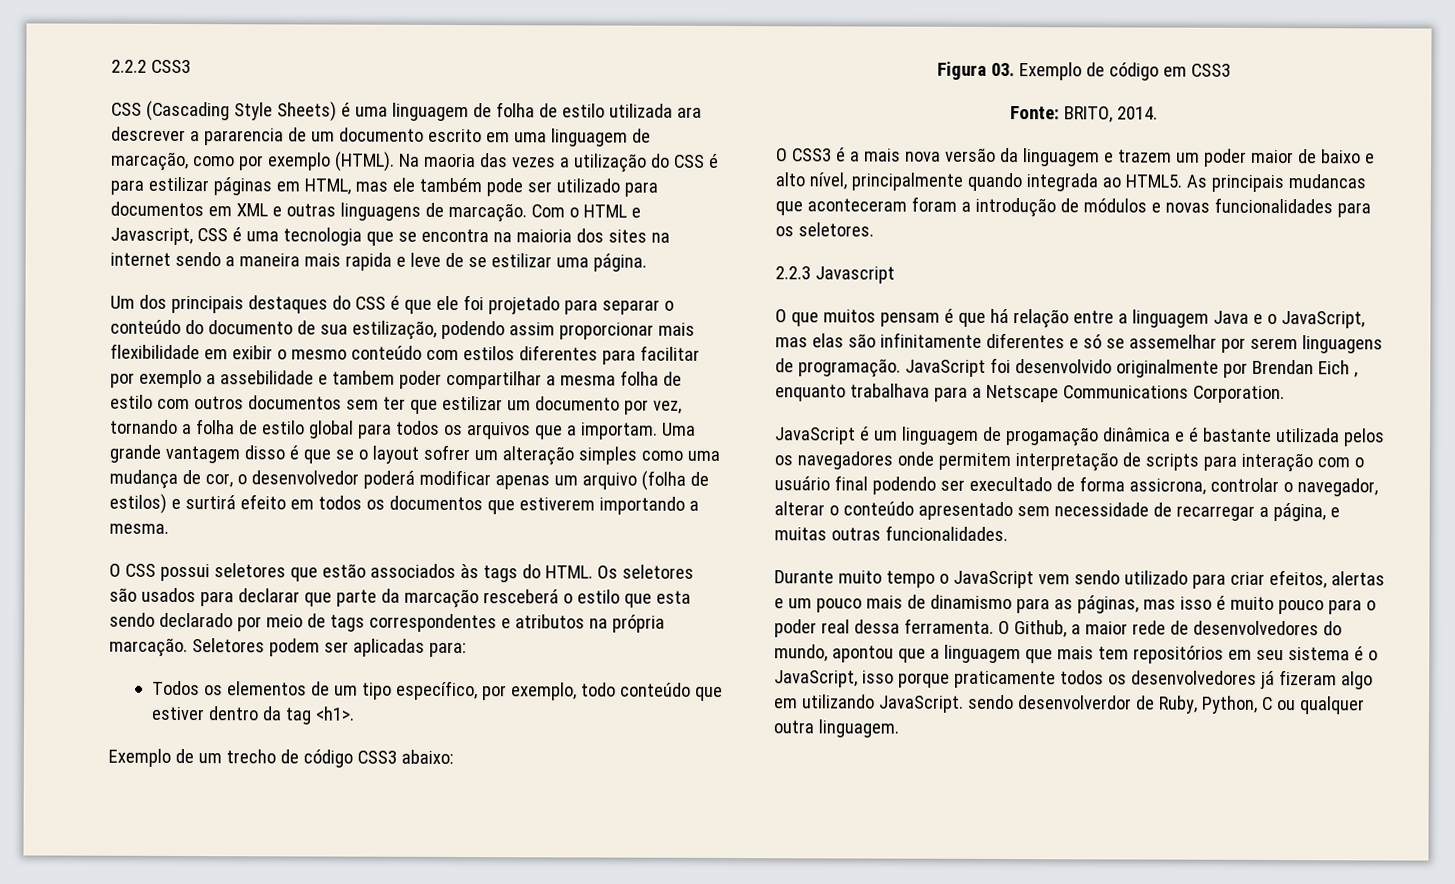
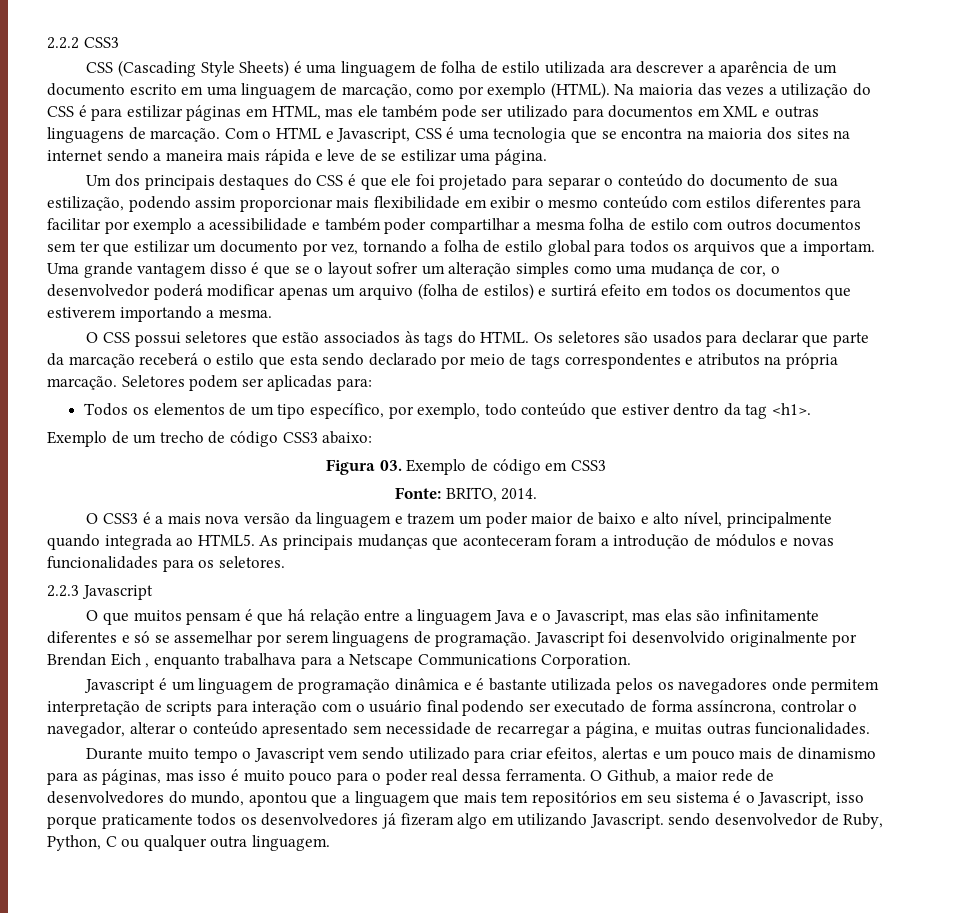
[203,128,284,146] pararencia -> [720,61,789,77] aparência
[423,153,476,168] maoria -> [639,84,694,95] maioria
[344,252,392,271] rapida -> [264,149,310,165] rápida
[219,370,395,385] assebilidade e tambem -> [209,218,381,231] acessibilidade e também
[482,589,559,604] resceberá -> [139,353,199,366] receberá
[1287,174,1366,189] mudancas -> [357,534,428,549] mudanças
[1280,311,1365,329] JavaScript, -> [553,610,628,625] Javascript,
[904,359,986,377] JavaScript -> [533,632,605,647] Javascript
[774,427,856,445] JavaScript -> [84,679,156,694] Javascript
[1004,427,1099,447] progamação -> [298,679,391,694] programação
[968,476,1052,492] execultado -> [554,700,626,713] executado
[1128,478,1206,495] assicrona, -> [697,700,777,715] assíncrona,
[952,570,1034,589] JavaScript -> [253,748,325,763] Javascript
[774,670,858,688] JavaScript, -> [757,792,832,807] Javascript,
[878,694,1132,713] JavaScript. sendo desenvolverdor -> [589,813,819,829] Javascript. sendo desenvolvedor

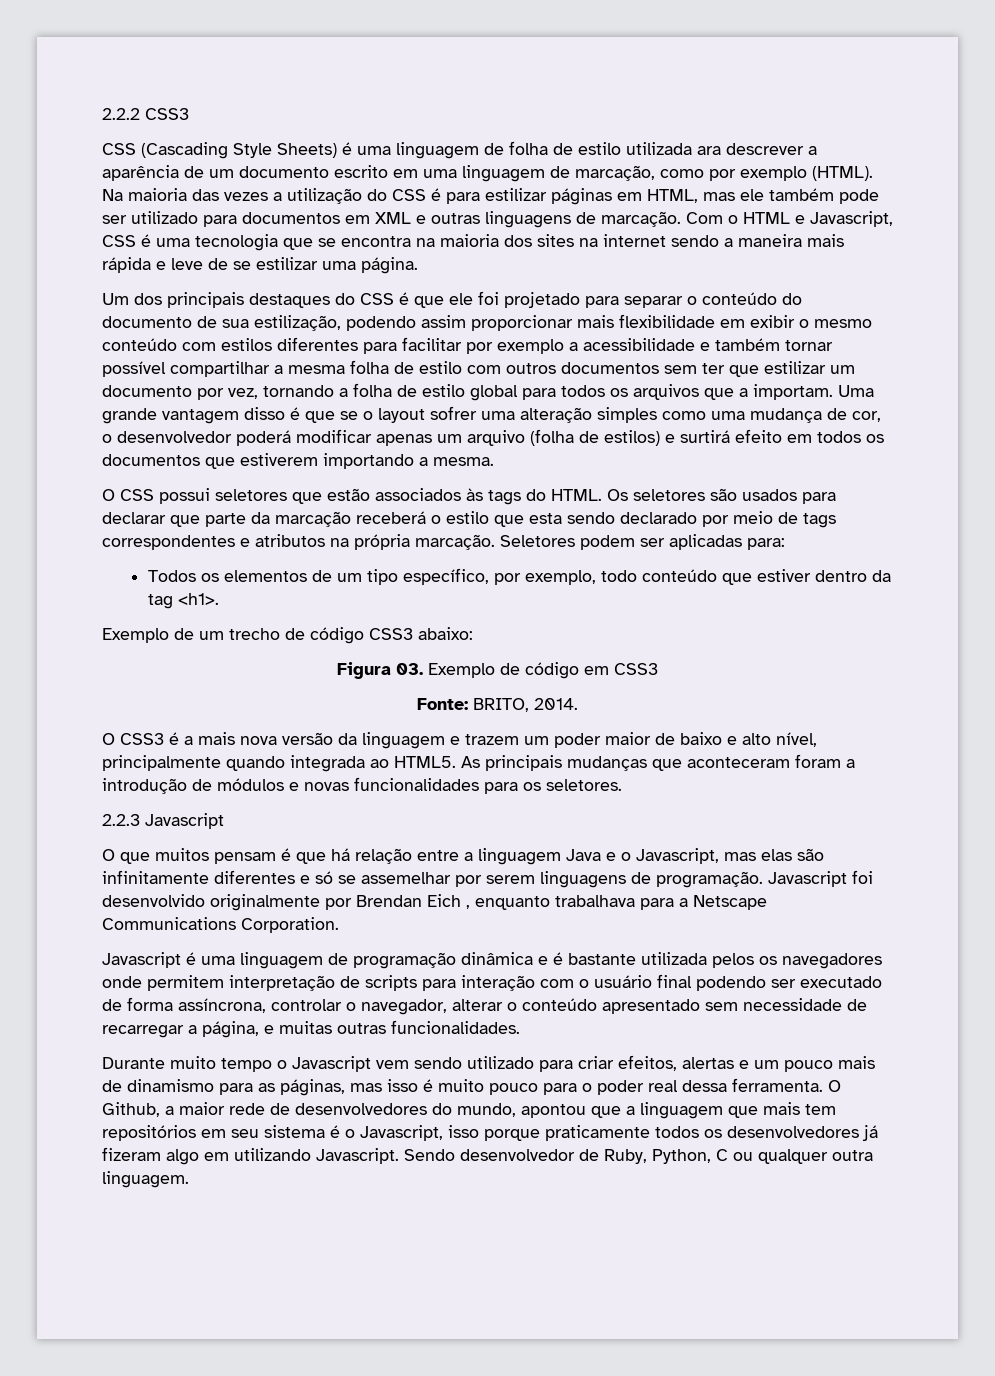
[384,218,427,234] poder -> [785,340,833,351] [102,361,166,377] tornar possível
[421,265,445,275] um -> [481,411,515,420] uma
[171,681,195,691] um -> [201,956,235,965] uma
[668,813,711,826] sendo -> [404,1149,455,1161] Sendo

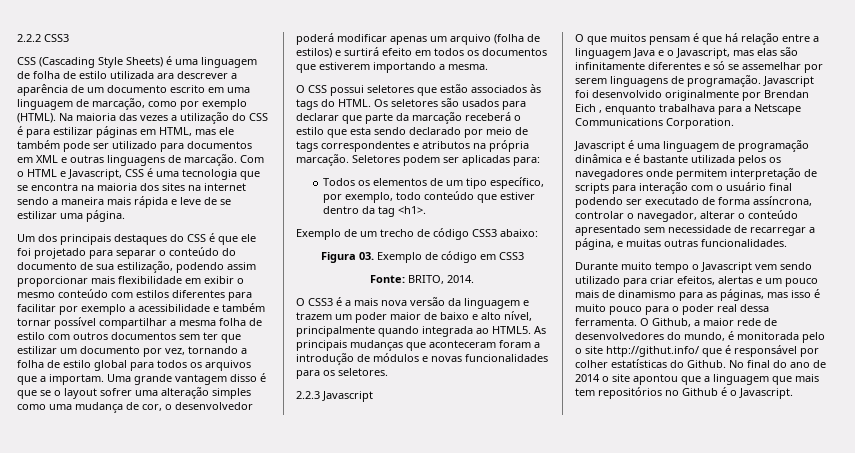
(516, 1110) none -> [728,331,825,343] [575,345,819,357] [575,359,826,368] [575,374,630,382] é monitorada pelo o site http://githut.info/ que é responsável por colher estatísticas do Github. No final do ano de 2014 o site
[201,1125,878,1141] [102,1147,873,1165] [102,1171,189,1188] em seu sistema é o Javascript, isso porque praticamente todos os desenvolvedores já fizeram algo em utilizando Javascript. Sendo desenvolvedor de Ruby, Python, C ou qualquer outra linguagem. -> [665,387,793,399] no Github é o Javascript.

